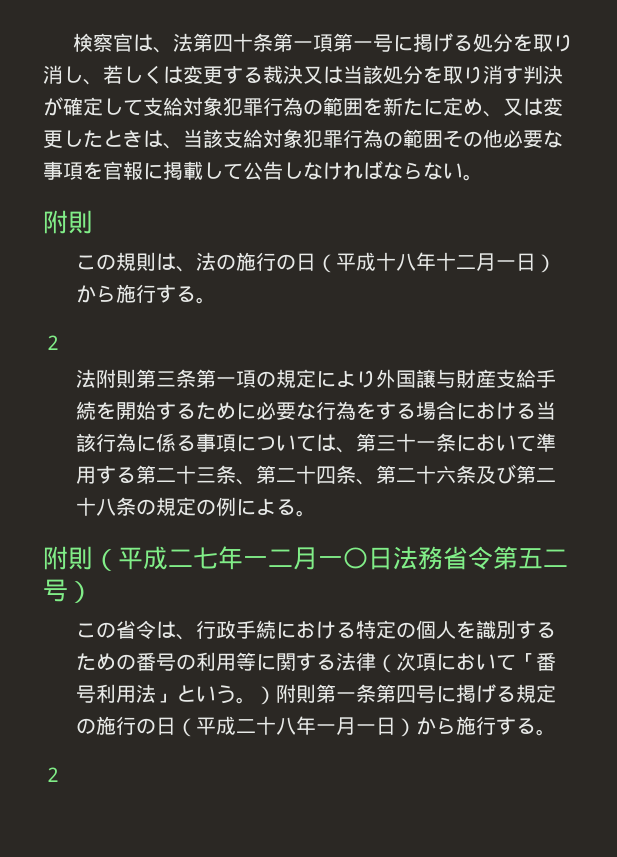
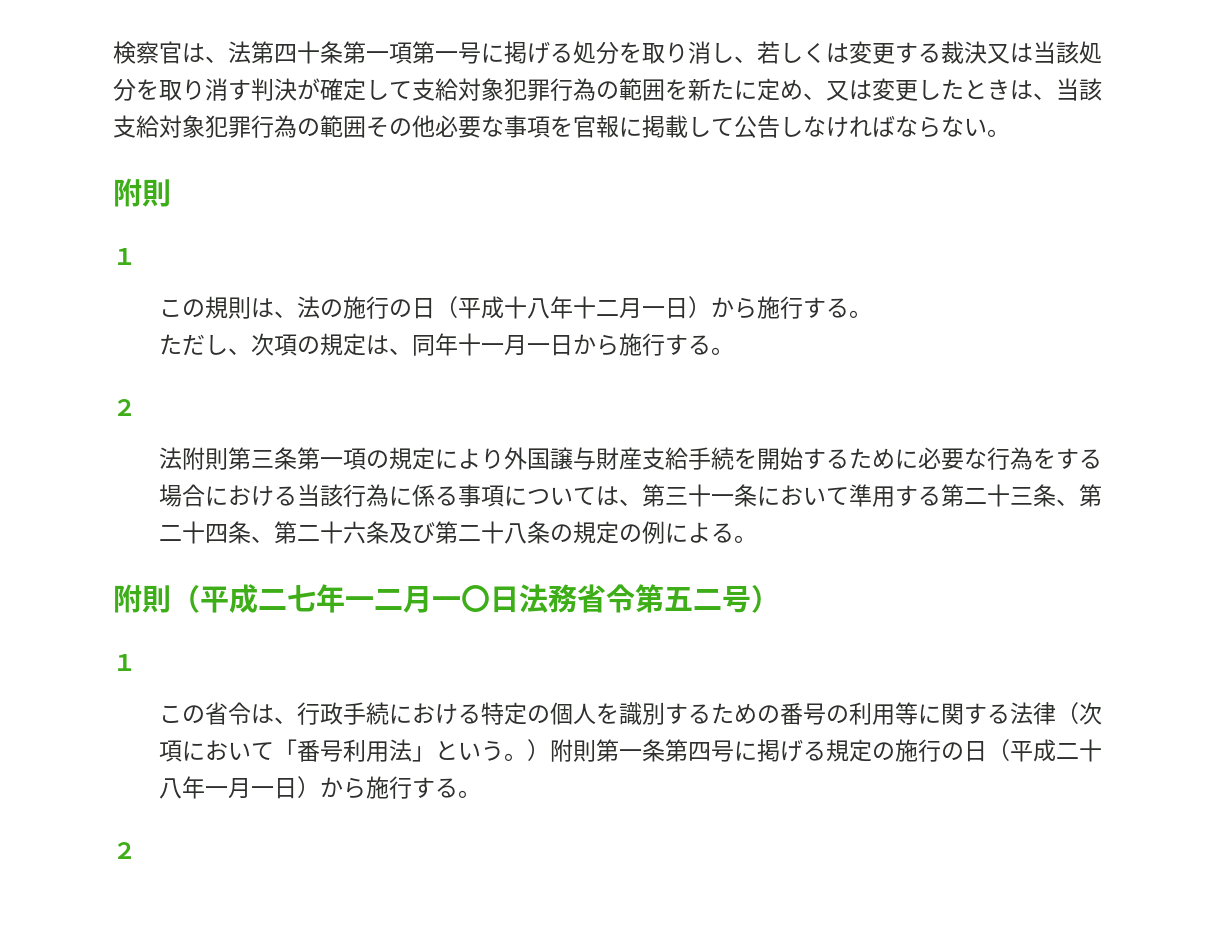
(93, 222) none -> [113,248,136,265] // １
(217, 300) none -> [158,333,734,356] // ただし、次項の規定は、同年十一月一日から施行する。
(93, 592) none -> [113,654,136,671] // １

